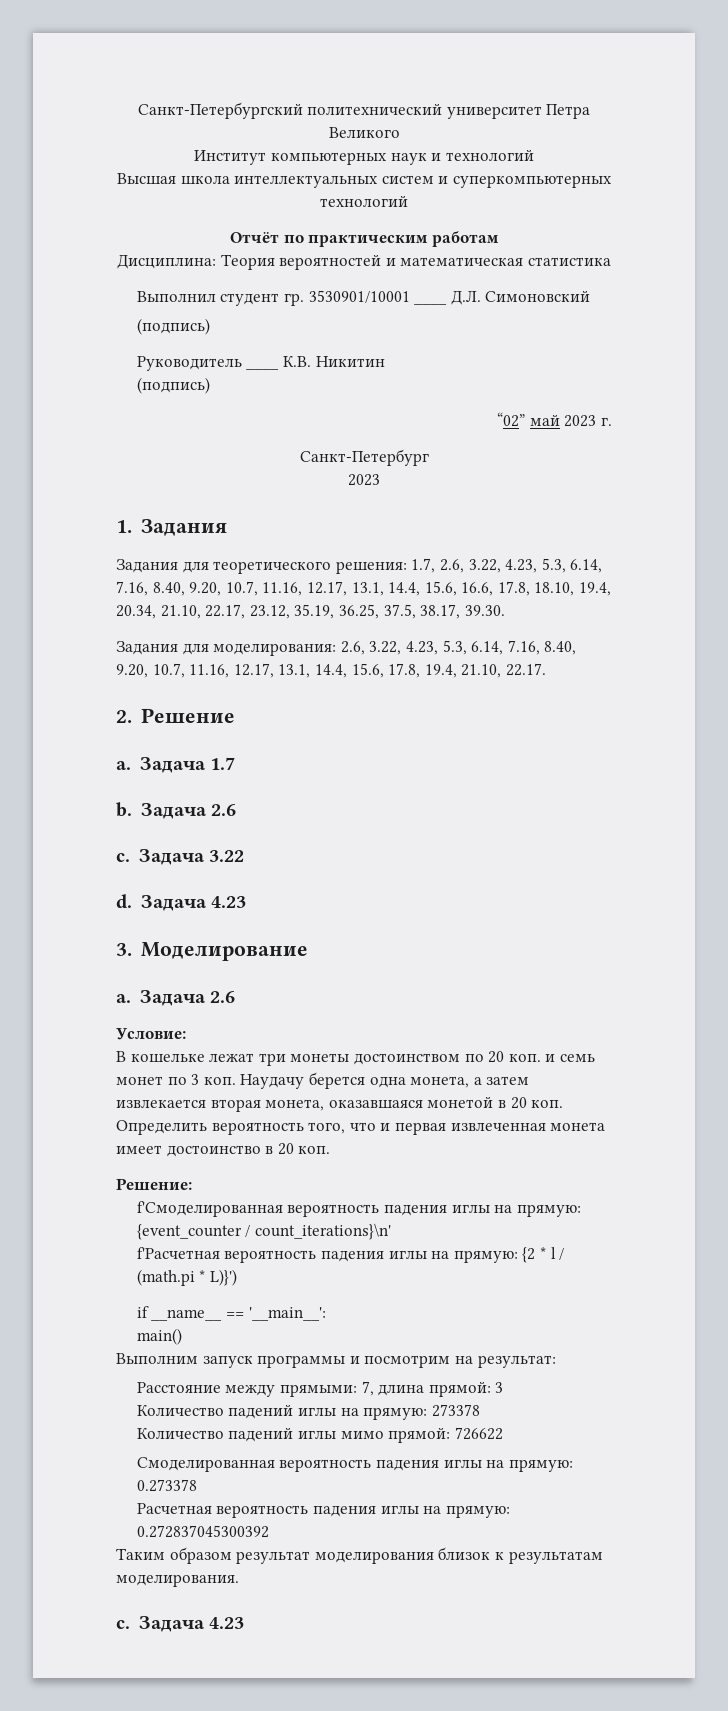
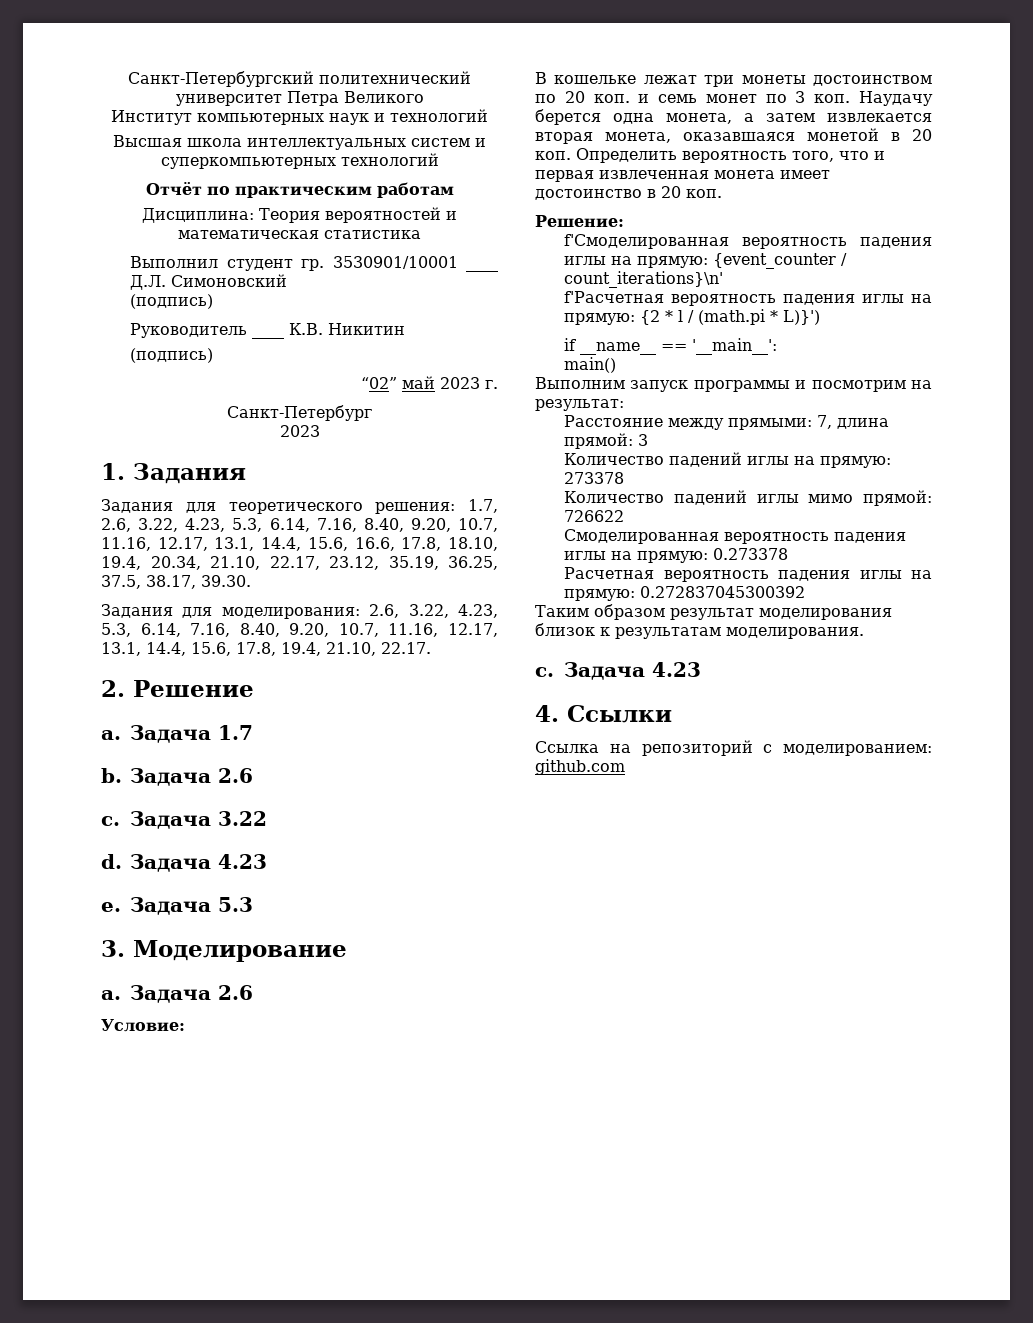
(246, 902) none -> [101,897,254,915] // e. Задача 5.3
(244, 1623) none -> [535,705,672,723] [535,740,932,756] [535,759,625,775] // 4. Ссылки // Ссылка на репозиторий с моделированием: github.com

